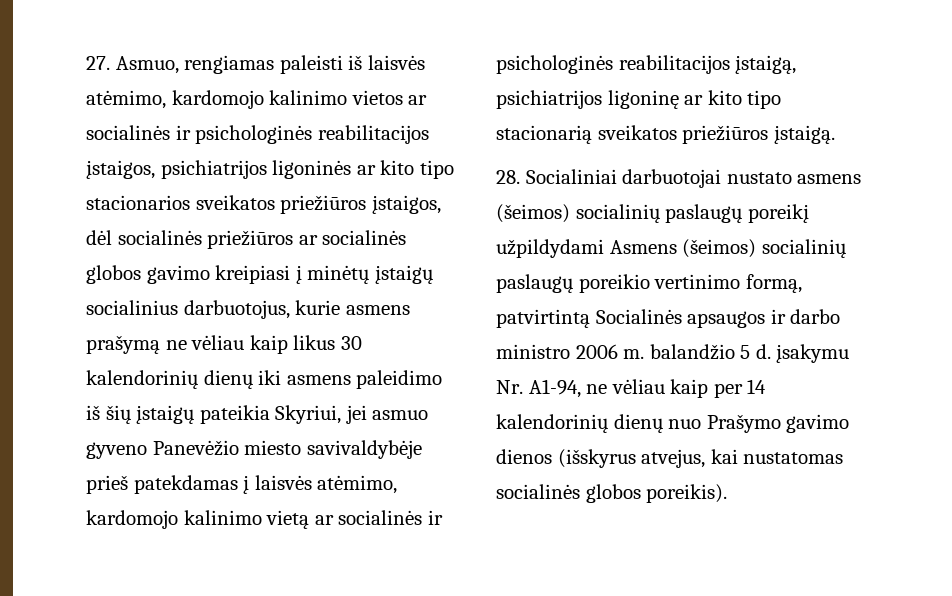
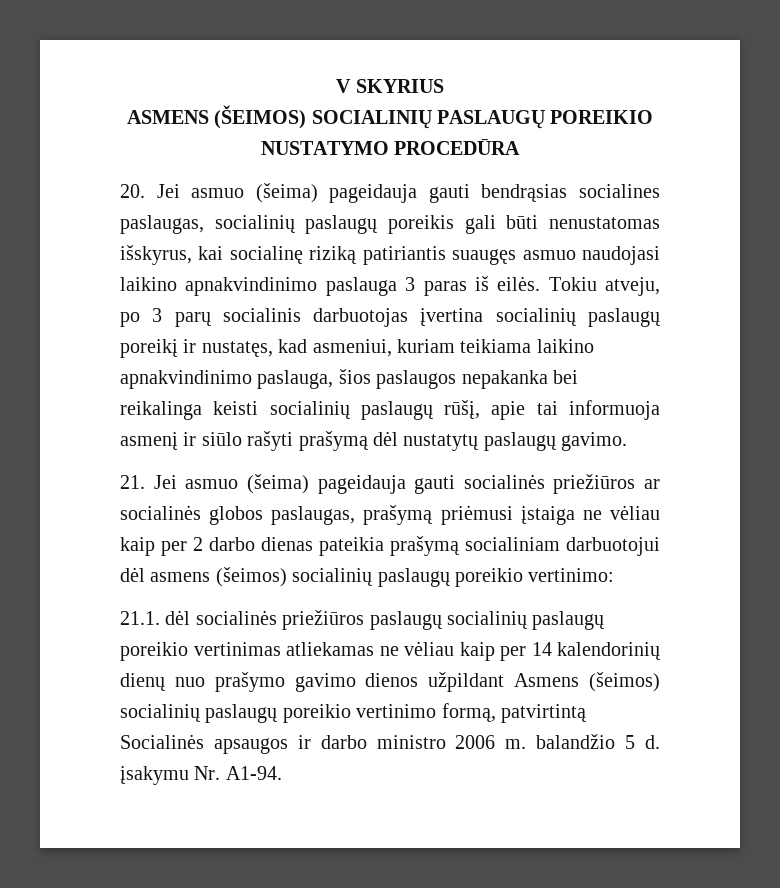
[86,55,425,74] [86,90,428,109] [86,125,429,144] [86,160,454,179] [86,195,441,214] [86,230,112,245] 27. Asmuo, rengiamas paleisti iš laisvės atėmimo, kardomojo kalinimo vietos ar socialinės ir psichologinės reabilitacijos įstaigos, psichiatrijos ligoninės ar kito tipo stacionarios sveikatos priežiūros įstaigos, dėl -> [336,79,444,93] [126,105,654,129] [260,139,521,155] [120,183,660,203] [120,215,660,234] [120,245,660,265] [120,276,660,296] [120,308,661,327] [120,339,594,358] [120,369,578,389] [120,400,660,420] [120,431,628,451] [120,474,456,494] V SKYRIUS // ASMENS (ŠEIMOS) SOCIALINIŲ PASLAUGŲ POREIKIO NUSTATYMO PROCEDŪRA // 20. Jei asmuo (šeima) pageidauja gauti bendrąsias socialines paslaugas, socialinių paslaugų poreikis gali būti nenustatomas išskyrus, kai socialinę riziką patiriantis suaugęs asmuo naudojasi laikino apnakvindinimo paslauga 3 paras iš eilės. Tokiu atveju, po 3 parų socialinis darbuotojas įvertina socialinių paslaugų poreikį ir nustatęs, kad asmeniui, kuriam teikiama laikino apnakvindinimo paslauga, šios paslaugos nepakanka bei reikalinga keisti socialinių paslaugų rūšį, apie tai informuoja asmenį ir siūlo rašyti prašymą dėl nustatytų paslaugų gavimo. // 21. Jei asmuo (šeima) pageidauja gauti
[146,265,433,284] [86,300,410,319] [86,335,362,354] [86,370,443,389] [86,405,429,424] [86,440,422,459] [86,475,398,494] [86,510,443,529] [496,55,797,74] [496,90,782,109] [496,125,835,144] [496,169,862,188] [496,204,809,223] [496,239,604,258] gavimo kreipiasi į minėtų įstaigų socialinius darbuotojus, kurie asmens prašymą ne vėliau kaip likus 30 kalendorinių dienų iki asmens paleidimo iš šių įstaigų pateikia Skyriui, jei asmuo gyveno Panevėžio miesto savivaldybėje prieš patekdamas į laisvės atėmimo, kardomojo kalinimo vietą ar socialinės ir psichologinės reabilitacijos įstaigą, psichiatrijos ligoninę ar kito tipo stacionarią sveikatos priežiūros įstaigą. // 28. Socialiniai darbuotojai nustato asmens (šeimos) socialinių paslaugų poreikį užpildydami -> [271,505,661,525] [120,536,660,556] [120,567,615,587] [120,610,606,630] [120,641,661,661] [120,672,505,692] paslaugas, prašymą priėmusi įstaiga ne vėliau kaip per 2 darbo dienas pateikia prašymą socialiniam darbuotojui dėl asmens (šeimos) socialinių paslaugų poreikio vertinimo: // 21.1. dėl socialinės priežiūros paslaugų socialinių paslaugų poreikio vertinimas atliekamas ne vėliau kaip per 14 kalendorinių dienų nuo prašymo gavimo dienos užpildant
[528,379,767,398] [496,414,850,433] [496,449,844,468] [496,484,728,503] A1-94, ne vėliau kaip per 14 kalendorinių dienų nuo Prašymo gavimo dienos (išskyrus atvejus, kai nustatomas socialinės globos poreikis). -> [225,766,282,780] A1-94.

